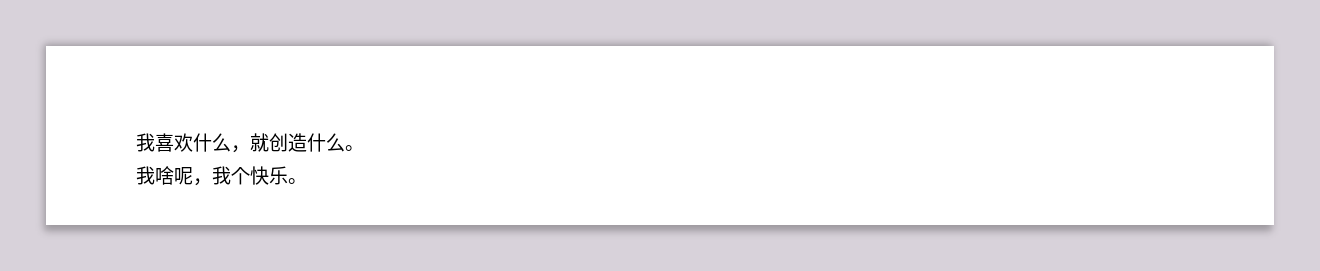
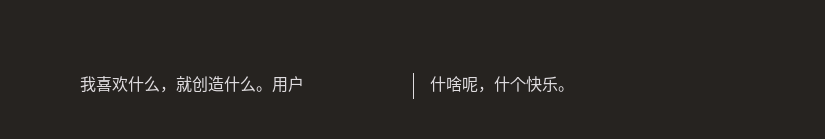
[136,166,231,186] // 我啥呢，我 -> [272,76,304,93] [430,76,510,93] 用户 // 什啥呢，什

